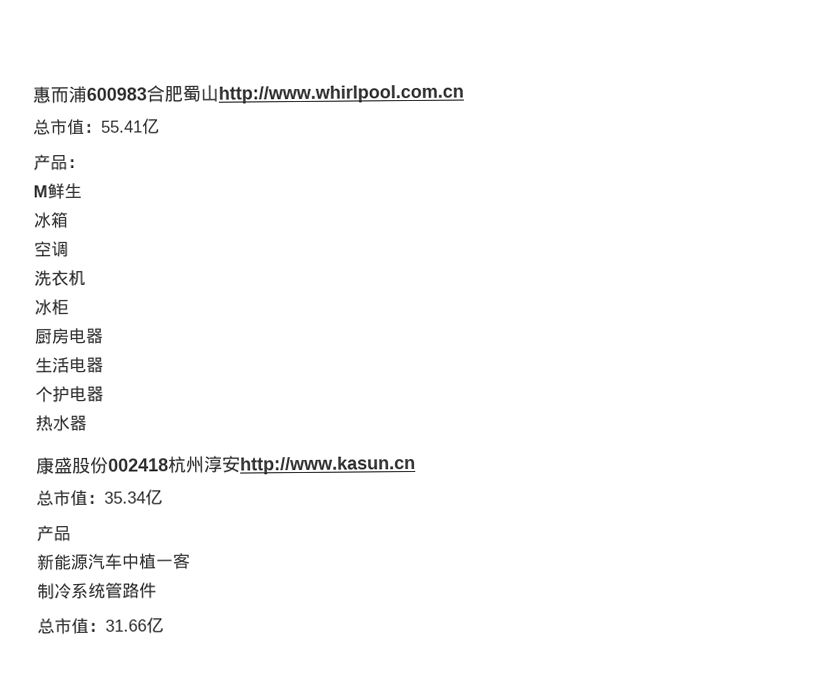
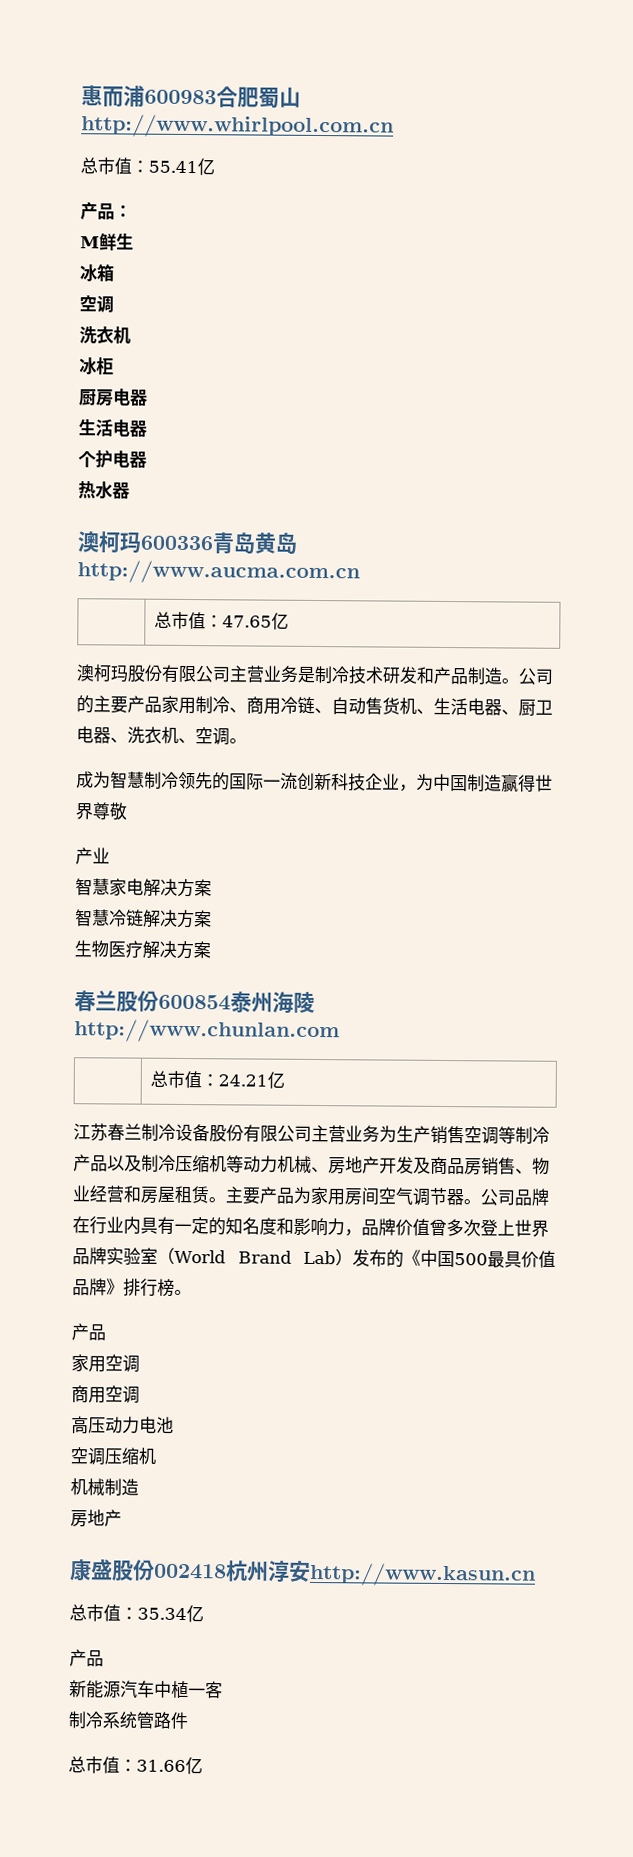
(87, 423) none -> [77,531,298,555] [77,560,360,585] [154,611,290,630] [76,664,554,685] [76,695,553,716] [76,726,247,746] [76,771,553,792] [75,802,127,821] [75,847,110,865] [75,878,212,898] [75,909,212,929] [74,940,211,960] [74,990,315,1014] [74,1019,340,1044] [150,1070,286,1089] [73,1123,550,1145] [73,1154,550,1176] [72,1185,550,1206] [72,1216,549,1237] [72,1247,556,1268] [72,1278,192,1297] [71,1323,106,1341] [71,1354,140,1373] [71,1385,140,1404] [71,1416,174,1435] [70,1447,157,1466] [70,1478,139,1496] [70,1509,122,1528] // 澳柯玛600336青岛黄岛http://www.aucma.com.cn // | 总市值：47.65亿 // 澳柯玛股份有限公司主营业务是制冷技术研发和产品制造。公司的主要产品家用制冷、商用冷链、自动售货机、生活电器、厨卫电器、洗衣机、空调。 // 成为智慧制冷领先的国际一流创新科技企业，为中国制造赢得世界尊敬 // 产业 // 智慧家电解决方案 // 智慧冷链解决方案 // 生物医疗解决方案 // 春兰股份600854泰州海陵http://www.chunlan.com // | 总市值：24.21亿 // 江苏春兰制冷设备股份有限公司主营业务为生产销售空调等制冷产品以及制冷压缩机等动力机械、房地产开发及商品房销售、物业经营和房屋租赁。主要产品为家用房间空气调节器。公司品牌在行业内具有一定的知名度和影响力，品牌价值曾多次登上世界品牌实验室（World Brand Lab）发布的《中国500最具价值品牌》排行榜。 // 产品 // 家用空调 // 商用空调 // 高压动力电池 // 空调压缩机 // 机械制造 // 房地产

